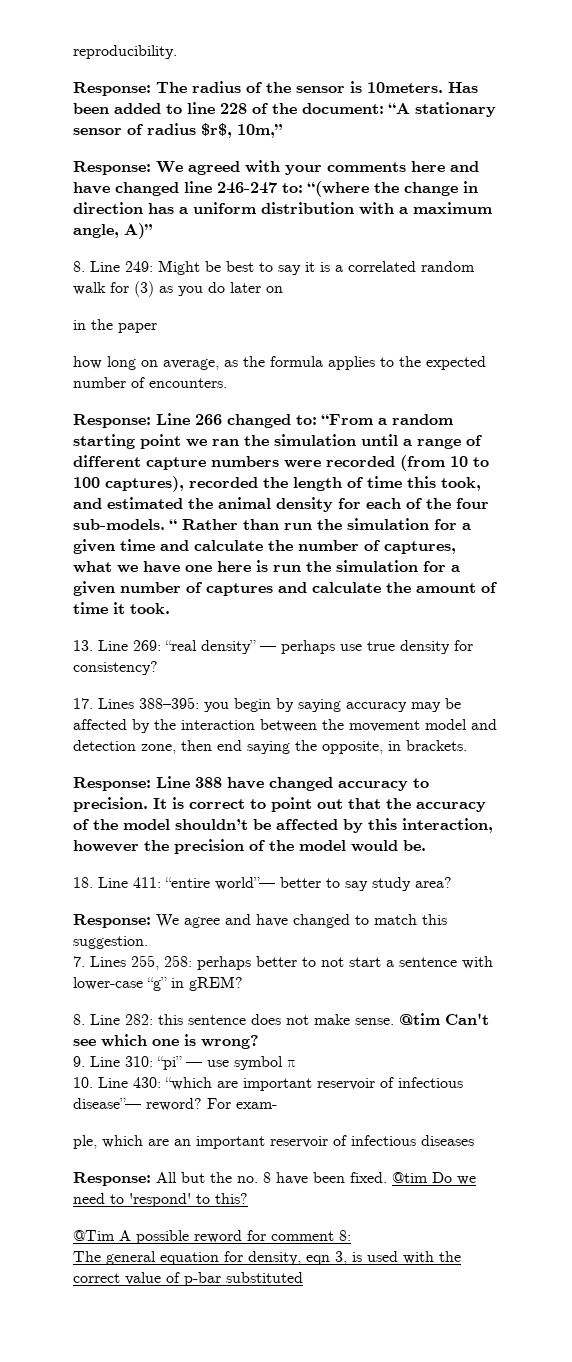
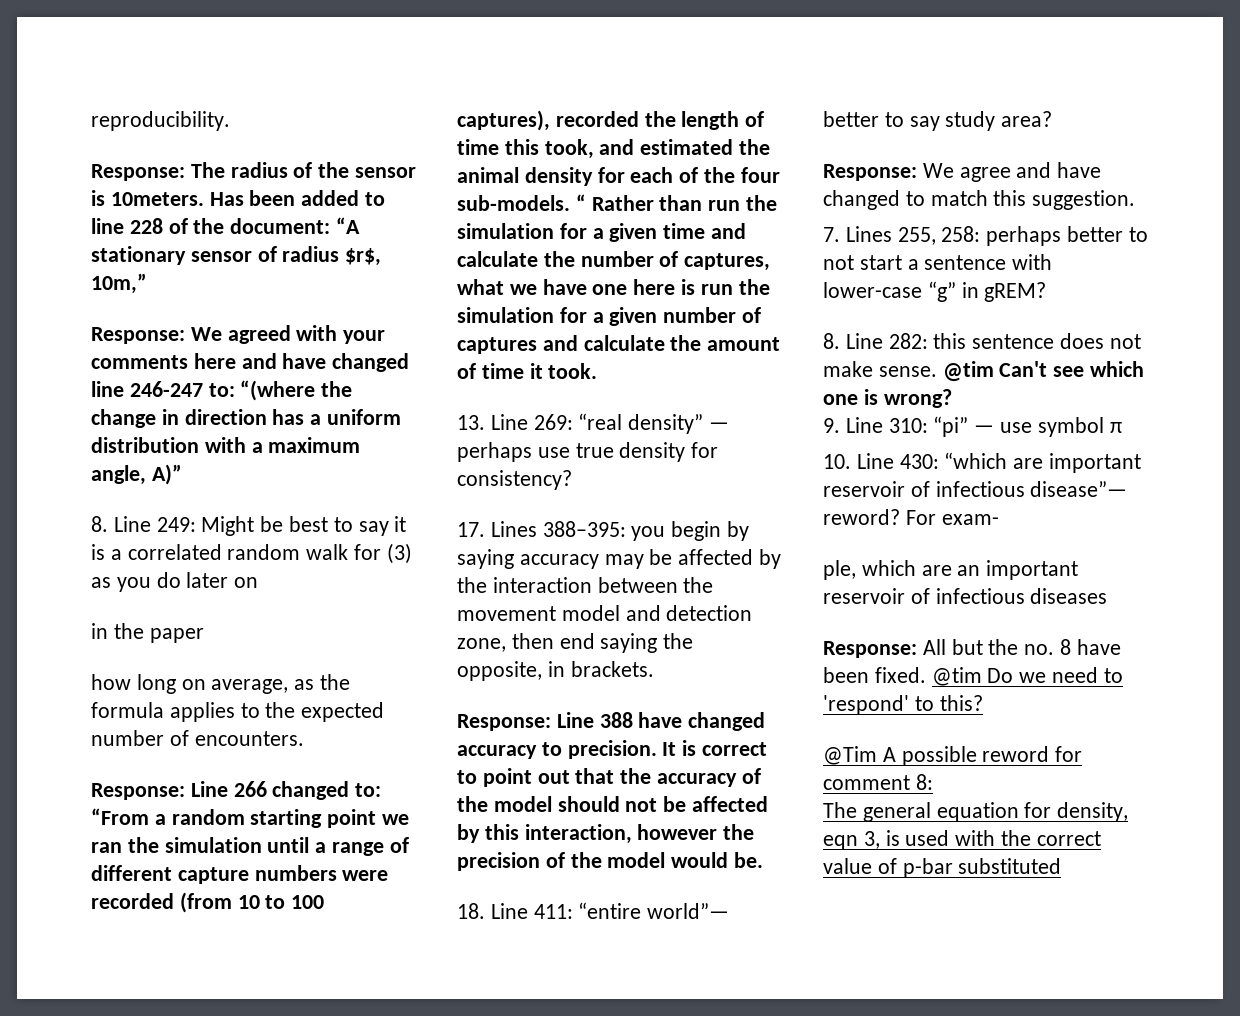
[175,819,248,830] shouldn’t -> [557,796,658,812] should not

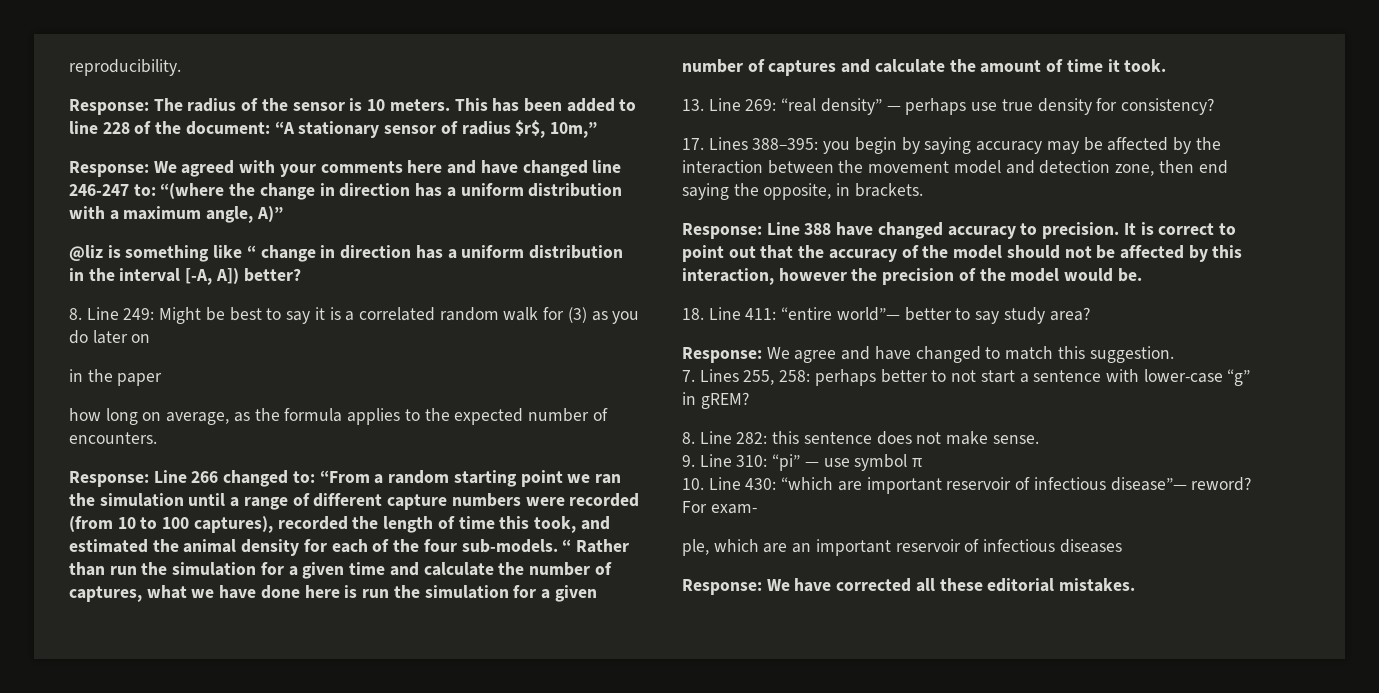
[110,192,244,206] 10meters. Has -> [367,98,520,112] 10 meters. This has
(182, 474) none -> [69,245,623,262] [69,268,301,285] // @liz is something like “ change in direction has a uniform distribution in the interval [-A, A]) better?
[592,284,628,295] one -> [260,585,300,599] done
[942,361,1145,382] [823,389,952,408] @tim Can't see which one is wrong? -> (1039, 439) none
[922,639,1121,655] [823,667,1123,686] [823,695,983,715] [823,746,1083,766] [823,774,933,790] [823,802,1129,822] [823,830,1101,850] [823,858,1062,878] All but the no. 8 have been fixed. @tim Do we need to 'respond' to this? // @Tim A possible reword for comment 8: // The general equation for density, eqn 3, is used with the correct value of p-bar substituted -> [766,578,1136,592] We have corrected all these editorial mistakes.

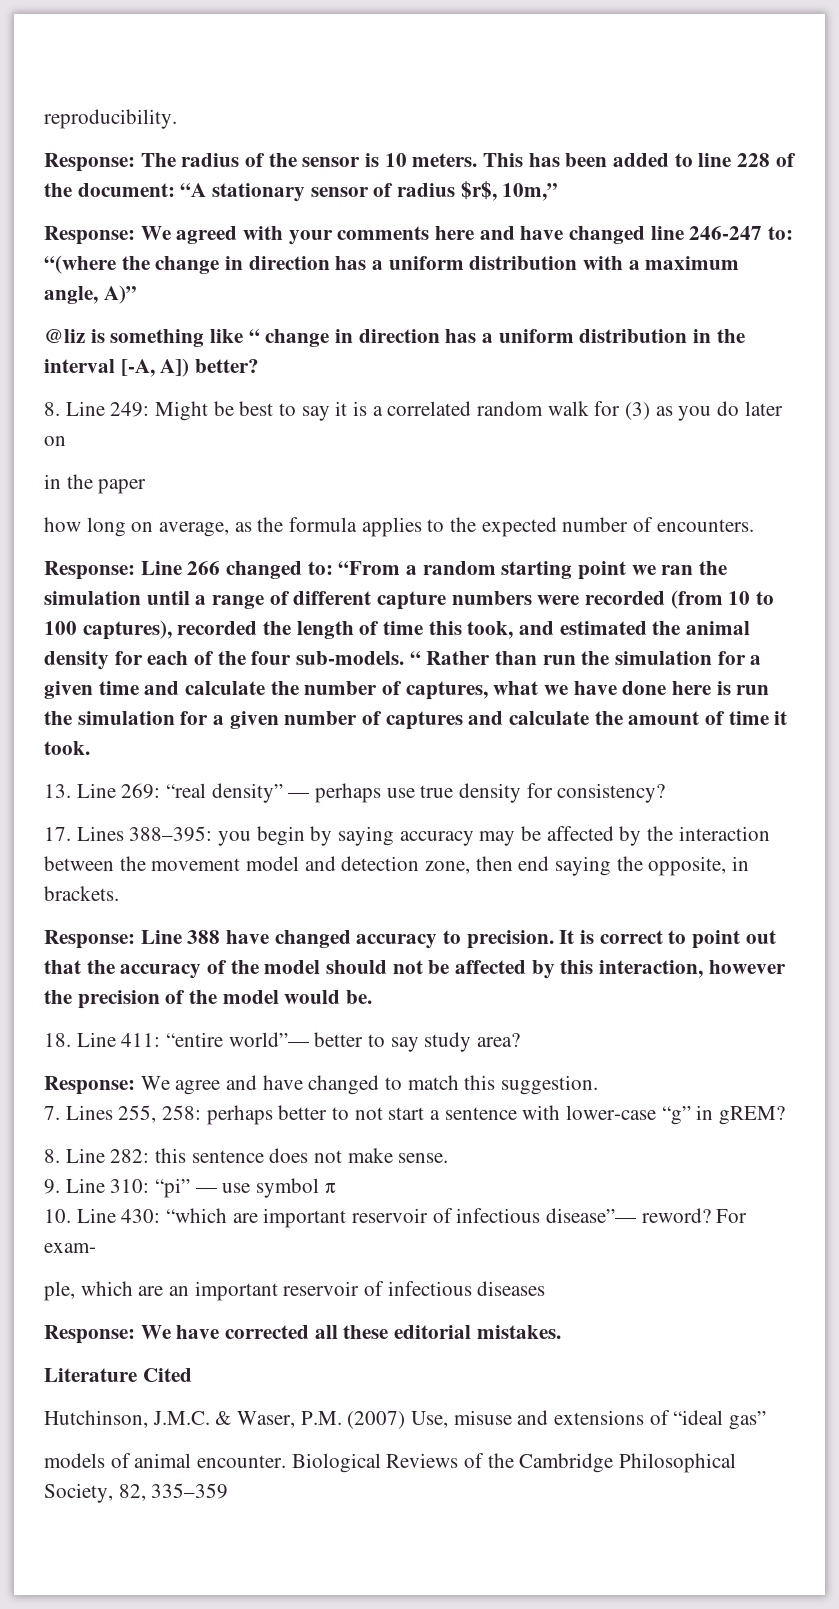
(1136, 585) none -> [44,1368,192,1382] [44,1410,767,1430] [44,1453,737,1473] [44,1483,229,1503] // Literature Cited // Hutchinson, J.M.C. & Waser, P.M. (2007) Use, misuse and extensions of “ideal gas” // models of animal encounter. Biological Reviews of the Cambridge Philosophical Society, 82, 335–359

